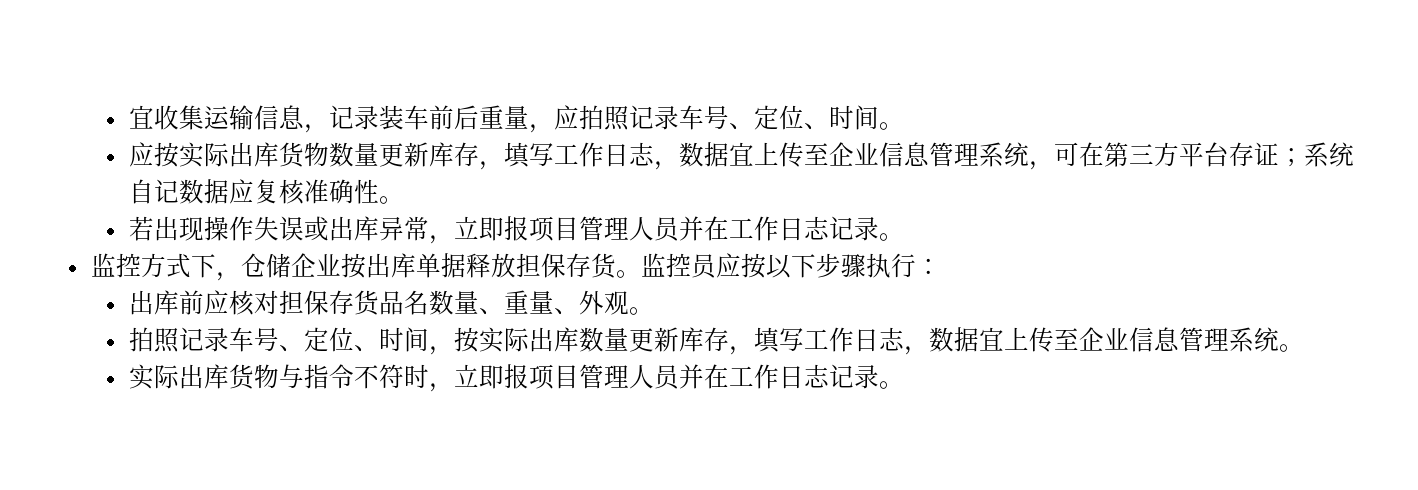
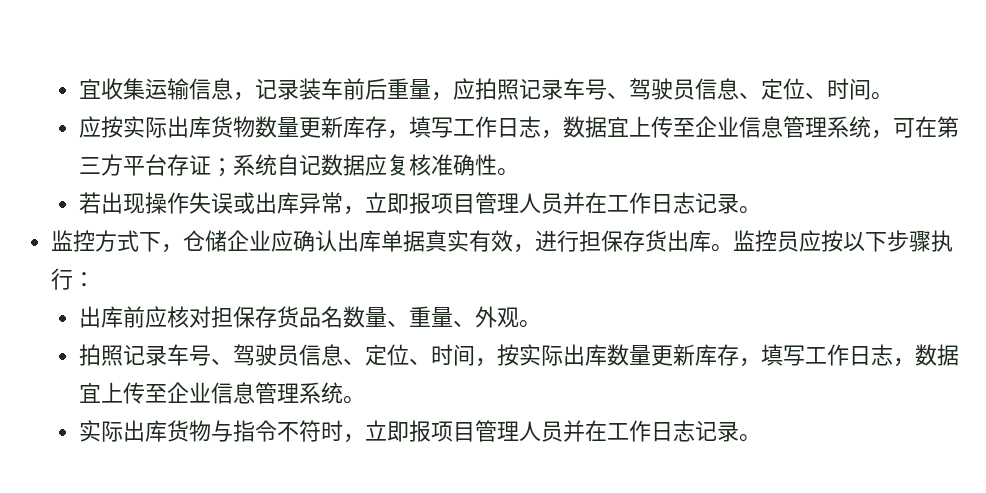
(754, 126) none -> [628,78,761,100] 驾驶员信息、
[340,253,366,279] 按 -> [271,230,338,252] 应确认
[465,253,617,279] 释放担保存货 -> [425,230,712,253] 真实有效，进行担保存货出库
(304, 348) none -> [232,344,365,366] 驾驶员信息、

